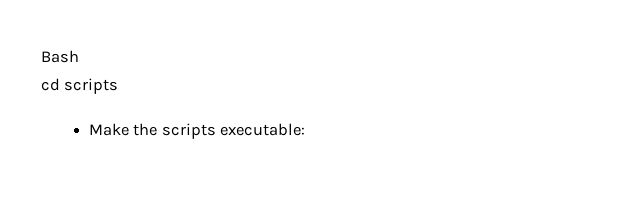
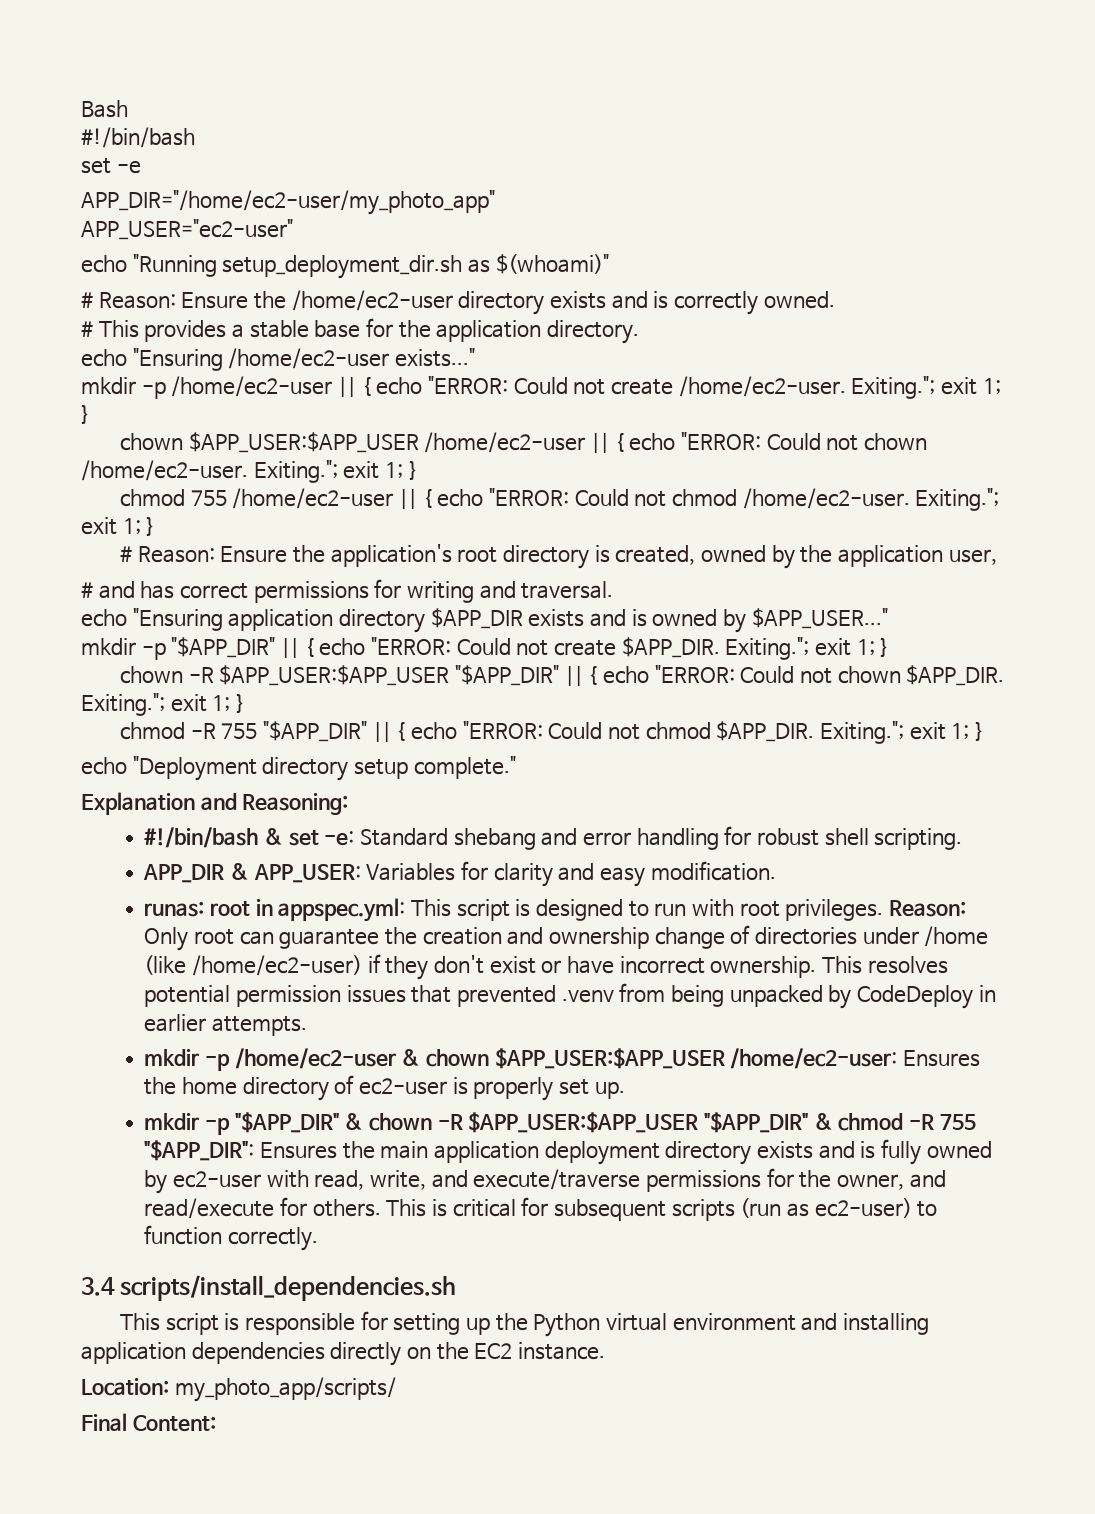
[41,78,119,94] [88,123,306,139] cd scripts // Make the scripts executable: -> [81,127,195,148] [81,158,141,174] [81,190,495,215] [81,219,293,240] [81,254,609,279] [81,290,835,315] [81,318,639,344] [81,348,476,371] [81,376,1001,399] [81,405,90,424] [119,432,927,453] [81,460,418,483] [119,488,1000,511] [81,517,156,536] [119,544,997,569] [81,579,614,603] [81,608,888,633] [81,637,890,660] [119,665,1005,686] [81,693,246,716] [119,721,984,744] [81,756,516,781] [81,792,349,815] [144,826,963,850] [143,861,776,887] [144,898,967,922] [144,925,989,951] [144,954,948,980] [144,983,996,1009] [144,1014,308,1036] [144,1048,981,1071] [144,1075,625,1101] [144,1112,976,1135] [144,1139,992,1165] [144,1168,946,1194] [144,1197,938,1221] [144,1225,319,1251] [81,1275,457,1301] [119,1311,929,1337] [81,1342,605,1366] [81,1377,396,1402] [81,1413,216,1432] #!/bin/bash // set -e // APP_DIR="/home/ec2-user/my_photo_app" // APP_USER="ec2-user" // echo "Running setup_deployment_dir.sh as $(whoami)" // # Reason: Ensure the /home/ec2-user directory exists and is correctly owned. // # This provides a stable base for the application directory. // echo "Ensuring /home/ec2-user exists..." // mkdir -p /home/ec2-user || { echo "ERROR: Could not create /home/ec2-user. Exiting."; exit 1; } // chown $APP_USER:$APP_USER /home/ec2-user || { echo "ERROR: Could not chown /home/ec2-user. Exiting."; exit 1; } // chmod 755 /home/ec2-user || { echo "ERROR: Could not chmod /home/ec2-user. Exiting."; exit 1; } // # Reason: Ensure the application's root directory is created, owned by the application user, // # and has correct permissions for writing and traversal. // echo "Ensuring application directory $APP_DIR exists and is owned by $APP_USER..." // mkdir -p "$APP_DIR" || { echo "ERROR: Could not create $APP_DIR. Exiting."; exit 1; } // chown -R $APP_USER:$APP_USER "$APP_DIR" || { echo "ERROR: Could not chown $APP_DIR. Exiting."; exit 1; } // chmod -R 755 "$APP_DIR" || { echo "ERROR: Could not chmod $APP_DIR. Exiting."; exit 1; } // echo "Deployment directory setup complete." // Explanation and Reasoning: // #!/bin/bash & set -e: Standard shebang and error handling for robust shell scripting. // APP_DIR & APP_USER: Variables for clarity and easy modification. // runas: root in appspec.yml: This script is designed to run with root privileges. Reason: Only root can guarantee the creation and ownership change of directories under /home (like /home/ec2-user) if they don't exist or have incorrect ownership. This resolves potential permission issues that prevented .venv from being unpacked by CodeDeploy in earlier attempts. // mkdir -p /home/ec2-user & chown $APP_USER:$APP_USER /home/ec2-user: Ensures the home directory of ec2-user is properly set up. // mkdir -p "$APP_DIR" & chown -R $APP_USER:$APP_USER "$APP_DIR" & chmod -R 755 "$APP_DIR": Ensures the main application deployment directory exists and is fully owned by ec2-user with read, write, and execute/traverse permissions for the owner, and read/execute for others. This is critical for subsequent scripts (run as ec2-user) to function correctly. // 3.4 scripts/install_dependencies.sh // This script is responsible for setting up the Python virtual environment and installing application dependencies directly on the EC2 instance. // Location: my_photo_app/scripts/ // Final Content:

